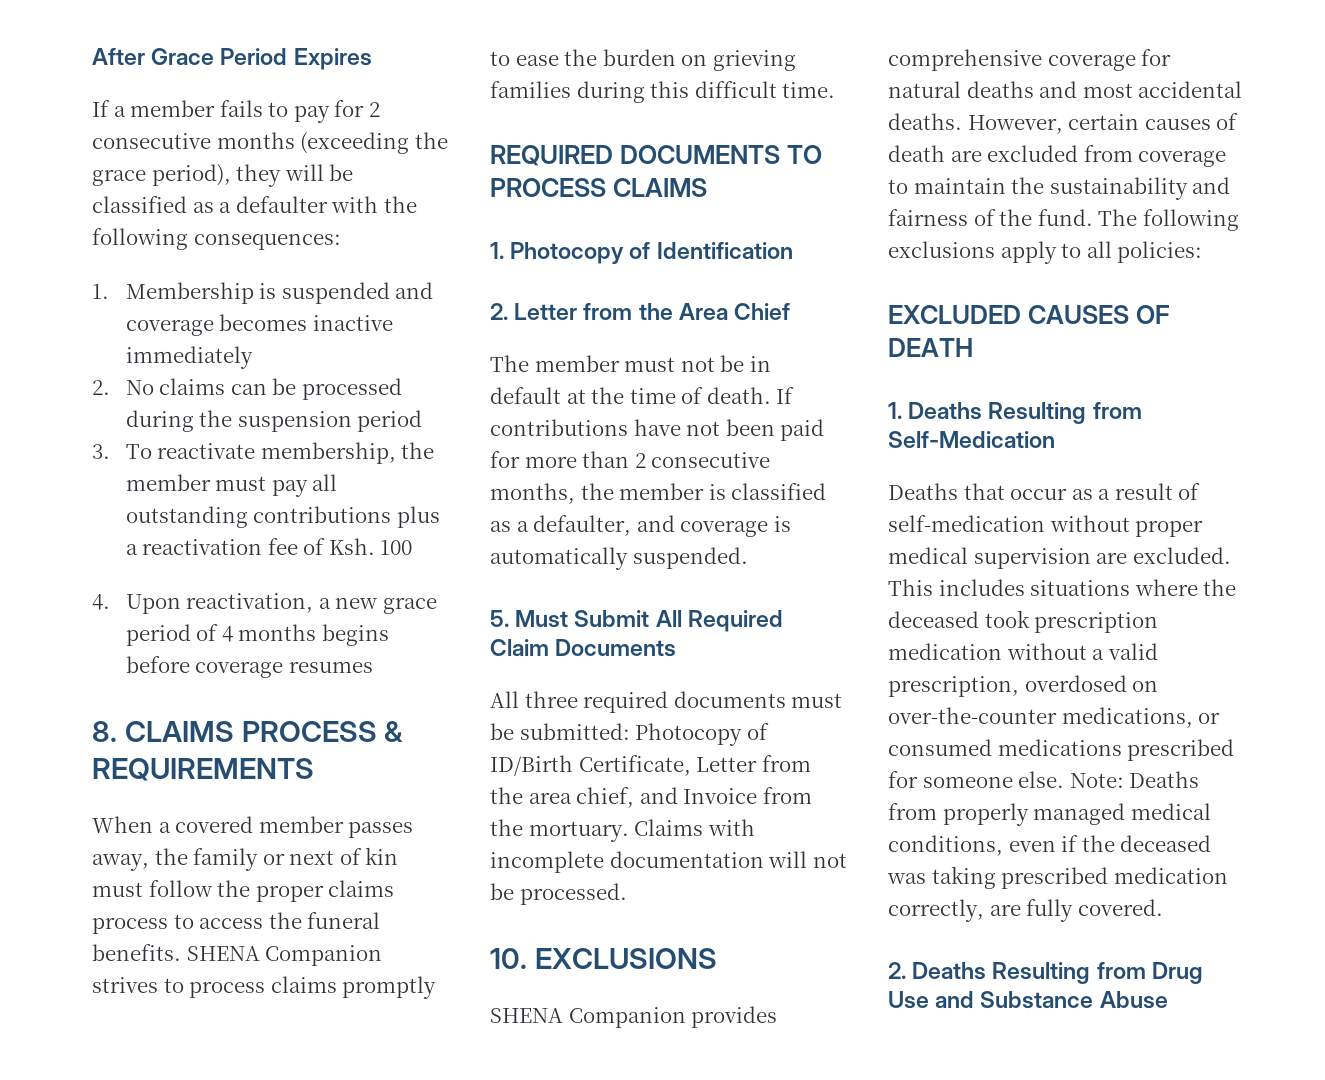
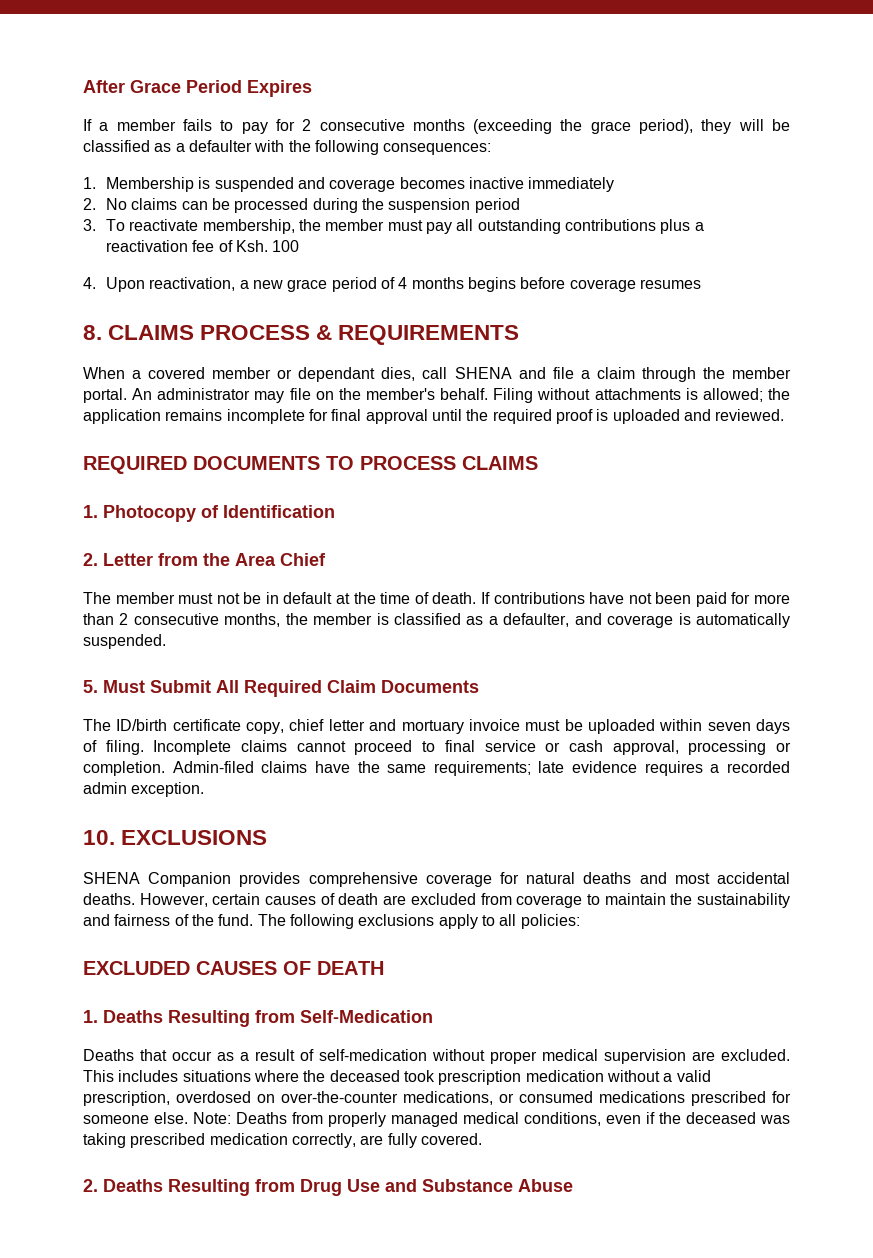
[348,822,414,838] [92,847,399,871] [92,880,395,902] [92,912,381,934] [92,944,383,966] [92,976,437,999] [490,49,796,71] [490,81,836,103] passes away, the family or next of kin must follow the proper claims process to access the funeral benefits. SHENA Companion strives to process claims promptly to ease the burden on grieving families during this difficult time. -> [277,367,792,382] [83,388,790,403] [83,409,785,424] or dependant dies, call SHENA and file a claim through the member portal. An administrator may file on the member's behalf. Filing without attachments is allowed; the application remains incomplete for final approval until the required proof is uploaded and reviewed.
[490,691,843,713] [490,723,769,746] [490,755,811,776] [490,787,812,808] [490,819,755,842] [490,851,847,873] [490,883,627,905] All three required documents must be submitted: Photocopy of ID/Birth Certificate, Letter from the area chief, and Invoice from the mortuary. Claims with incomplete documentation will not be processed. -> [83,719,790,734] [83,740,792,755] [83,761,790,776] [83,782,205,797] The ID/birth certificate copy, chief letter and mortuary invoice must be uploaded within seven days of filing. Incomplete claims cannot proceed to final service or cash approval, processing or completion. Admin-filed claims have the same requirements; late evidence requires a recorded admin exception.

